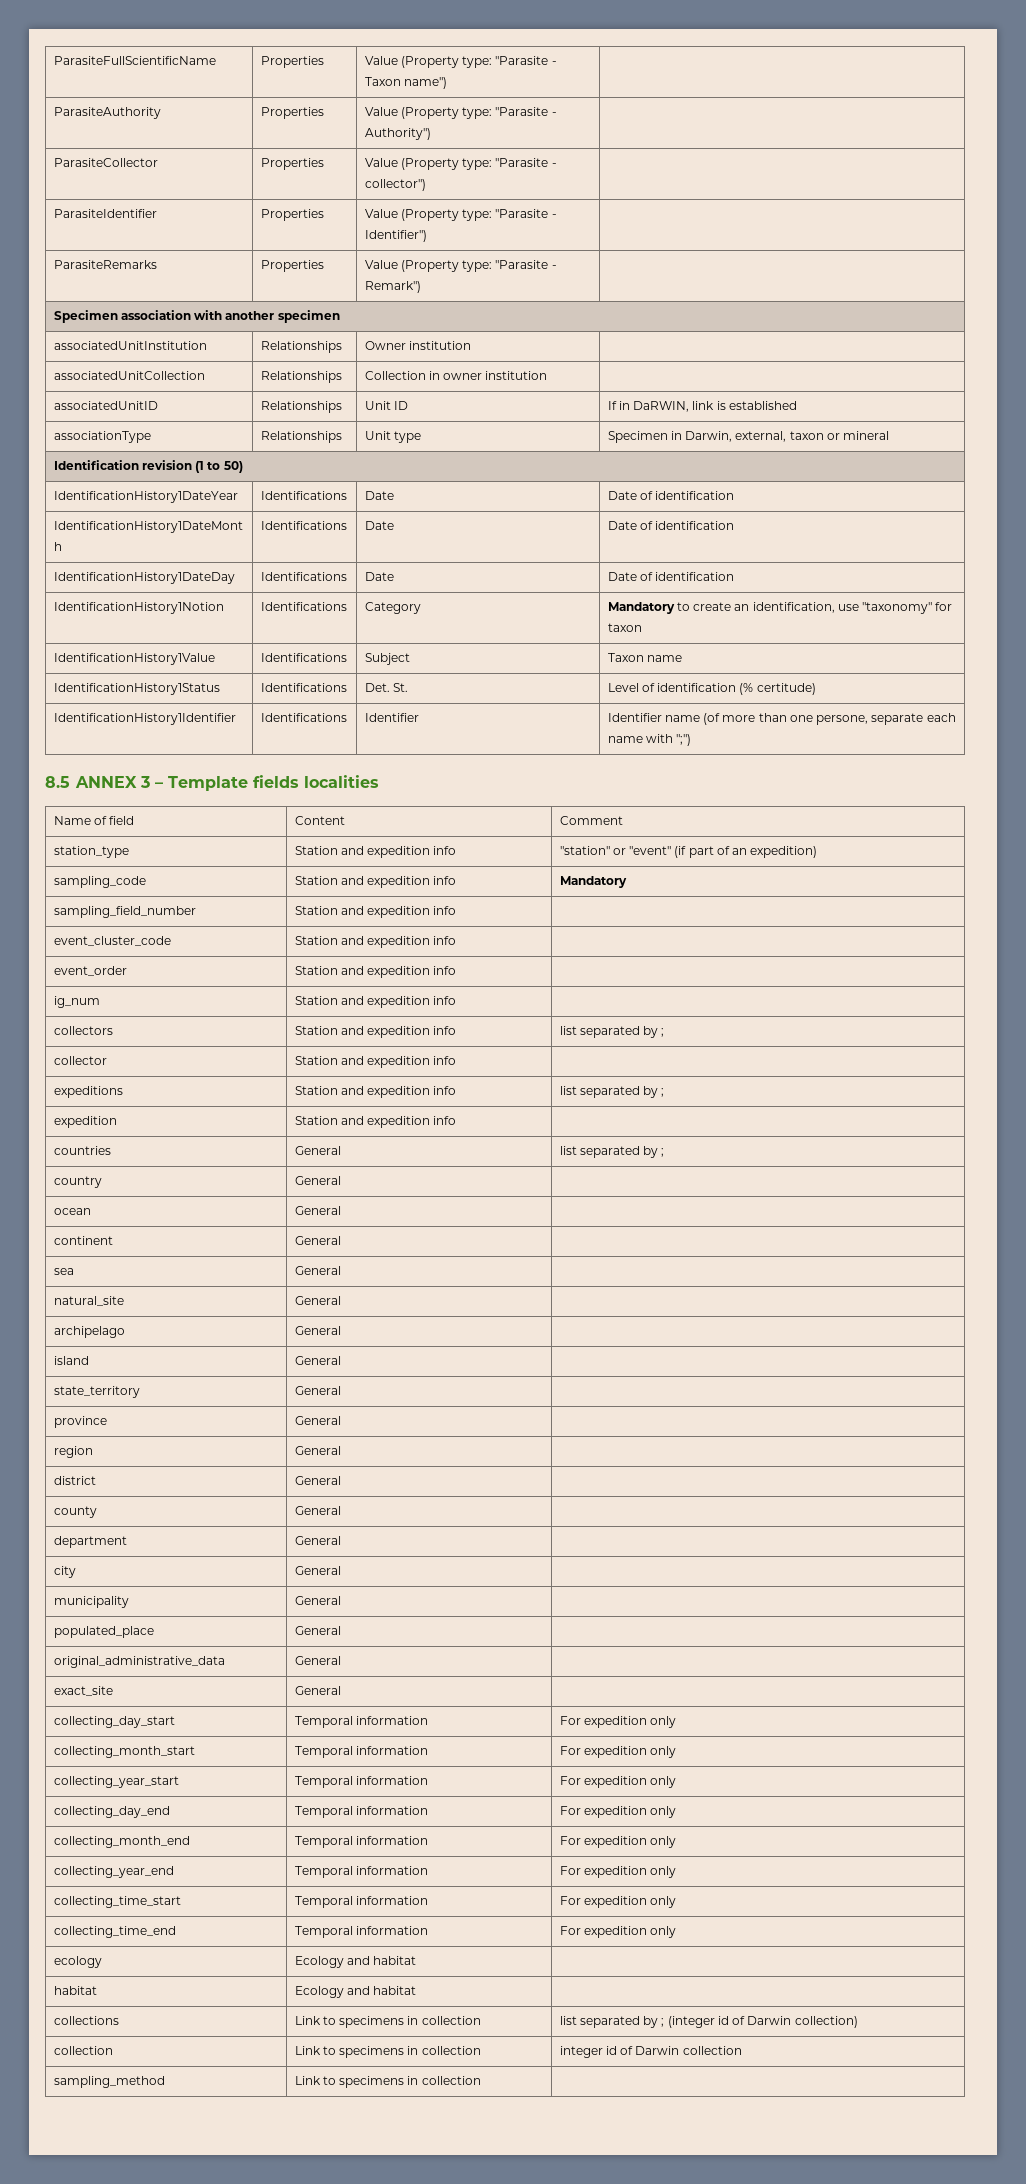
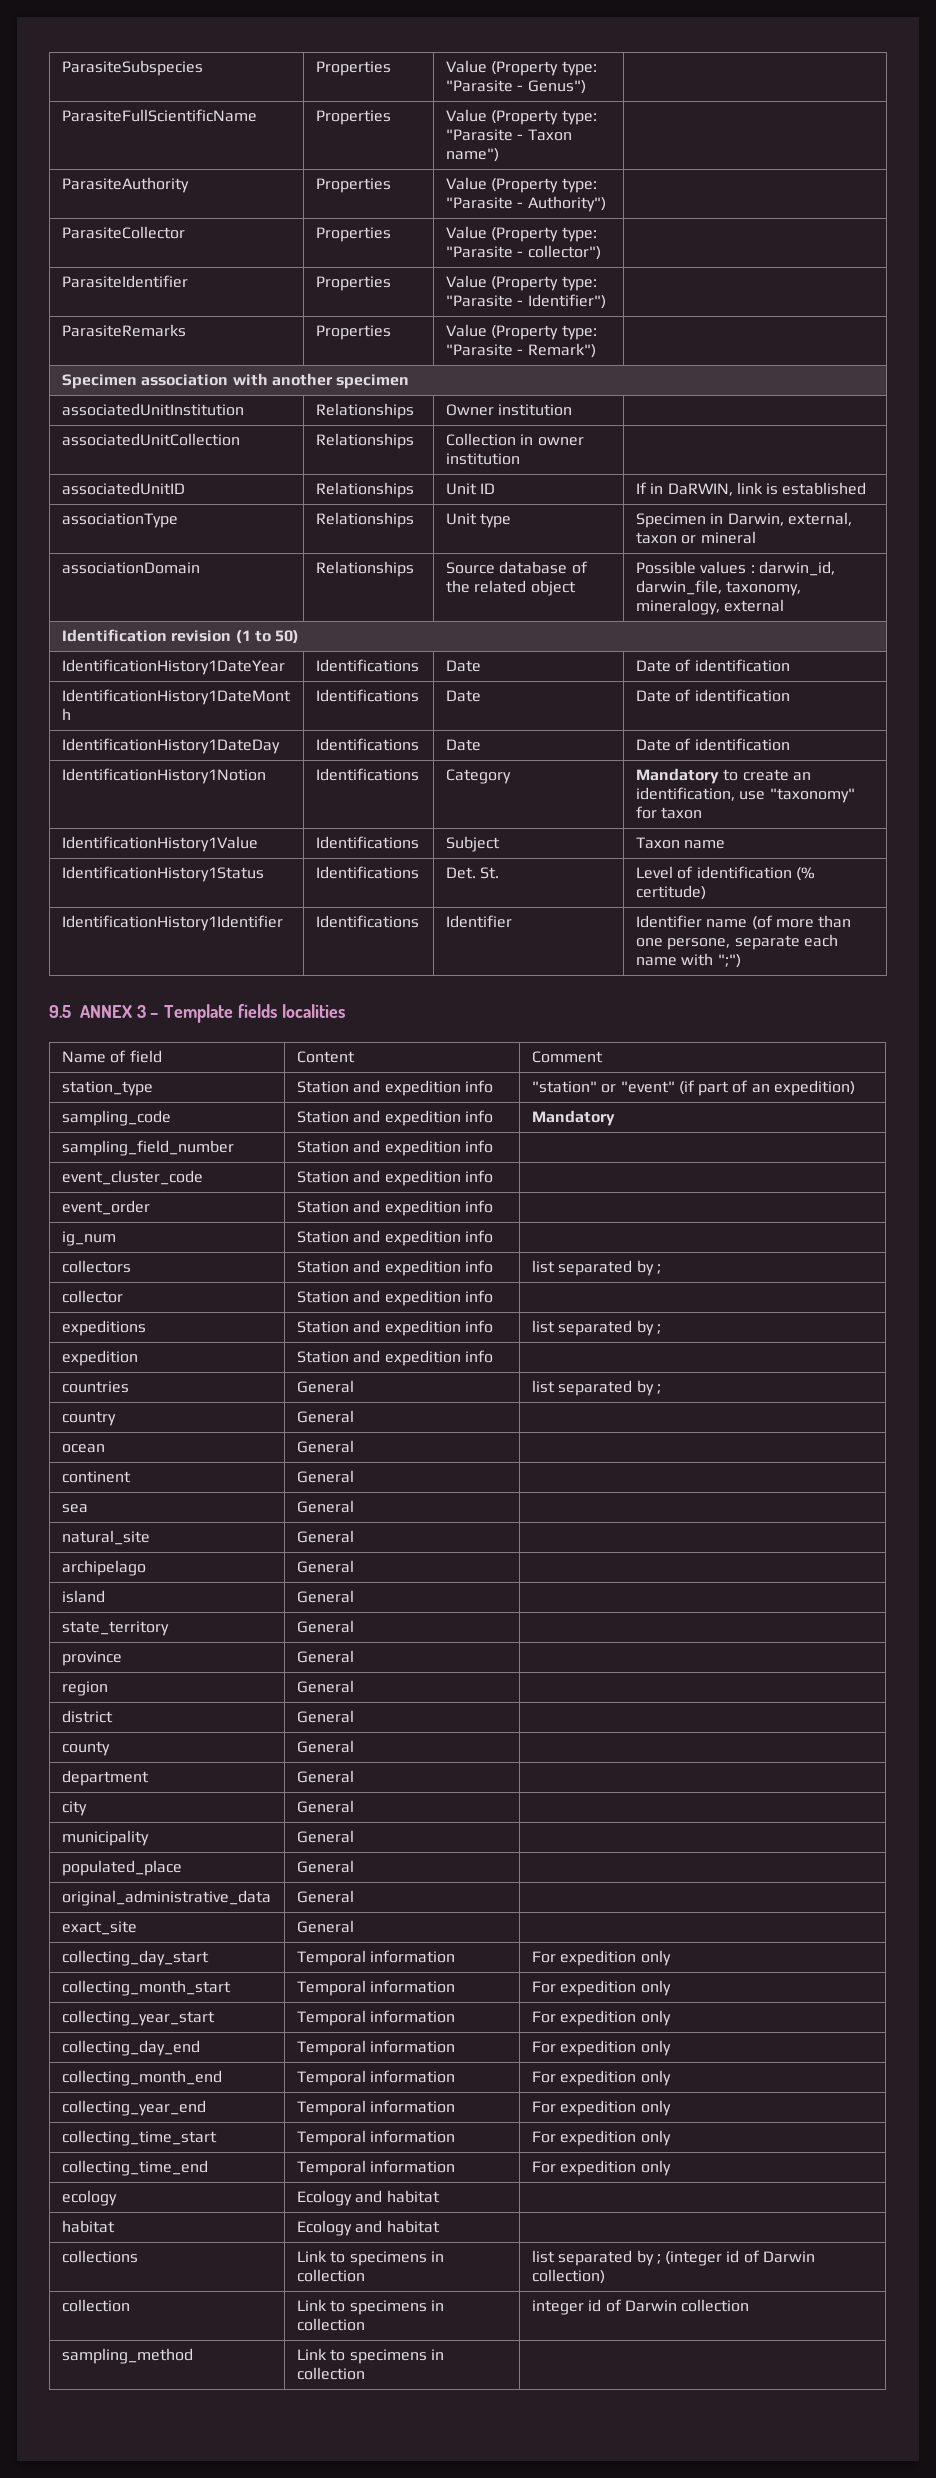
(53, 60) none -> [61,60,203,76] [315,61,391,76] [445,60,597,76] [445,80,586,94] ParasiteSubspecies | Properties | Value (Property type: "Parasite - Genus") | //
(890, 435) none -> [61,562,200,574] [315,561,414,577] [445,561,588,574] [445,580,576,596] [635,561,835,576] [635,580,802,596] [635,599,785,615] // associationDomain | Relationships | Source database of the related object | Possible values : darwin_id, darwin_file, taxonomy, mineralogy, external
[45,776,70,788] 8.5 -> [49,1005,71,1018] 9.5

